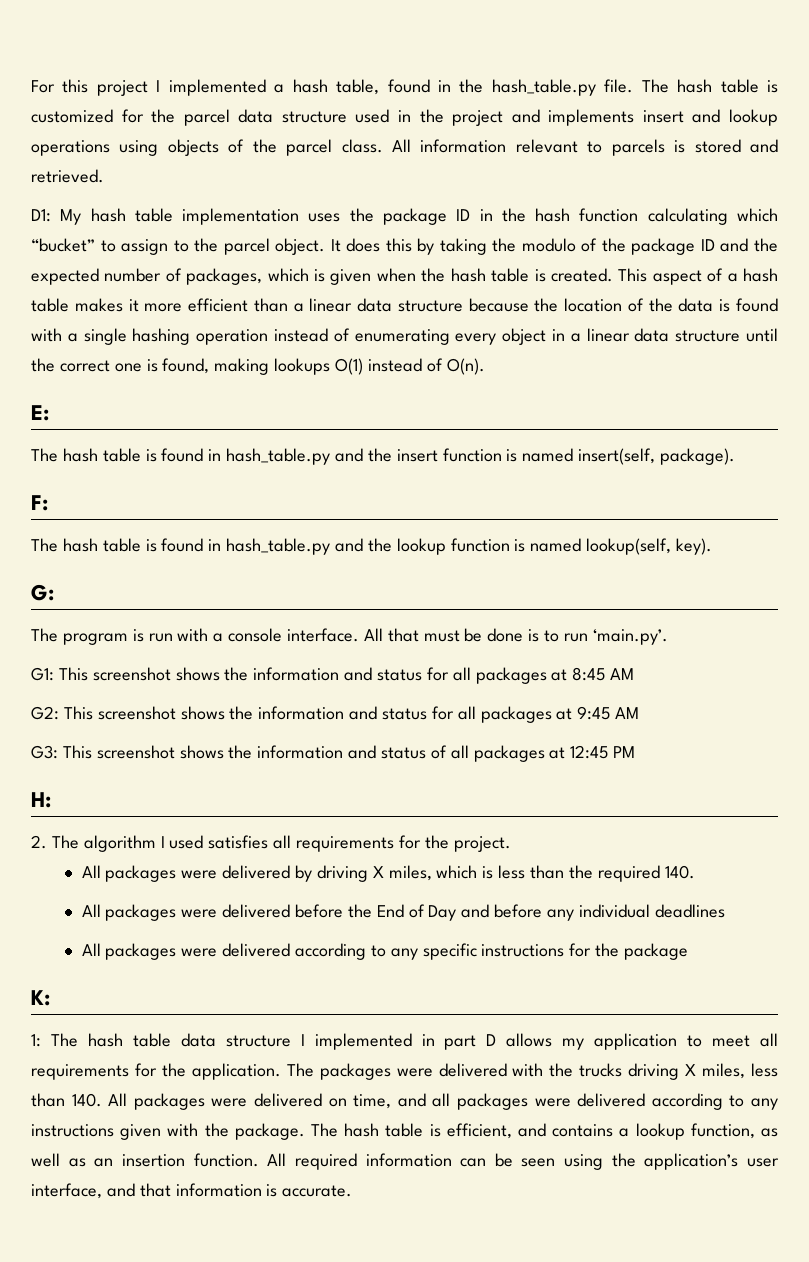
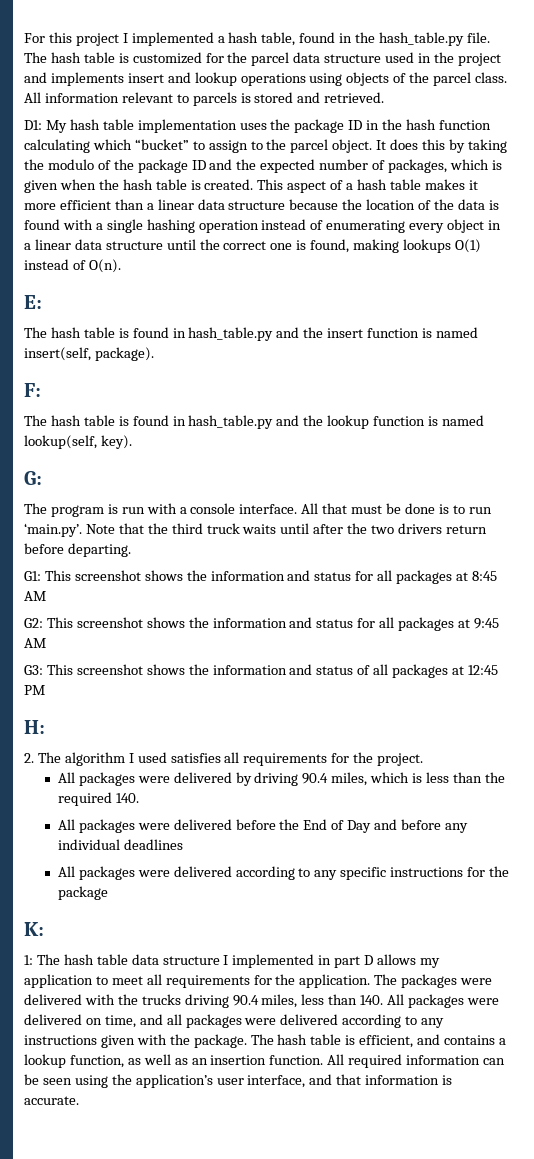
(668, 637) none -> [85,523,487,534] [24,543,131,557] Note that the third truck waits until after the two drivers return before departing.
[372,866,384,878] X -> [302,773,329,784] 90.4
[685,1064,697,1076] X -> [232,995,259,1006] 90.4

